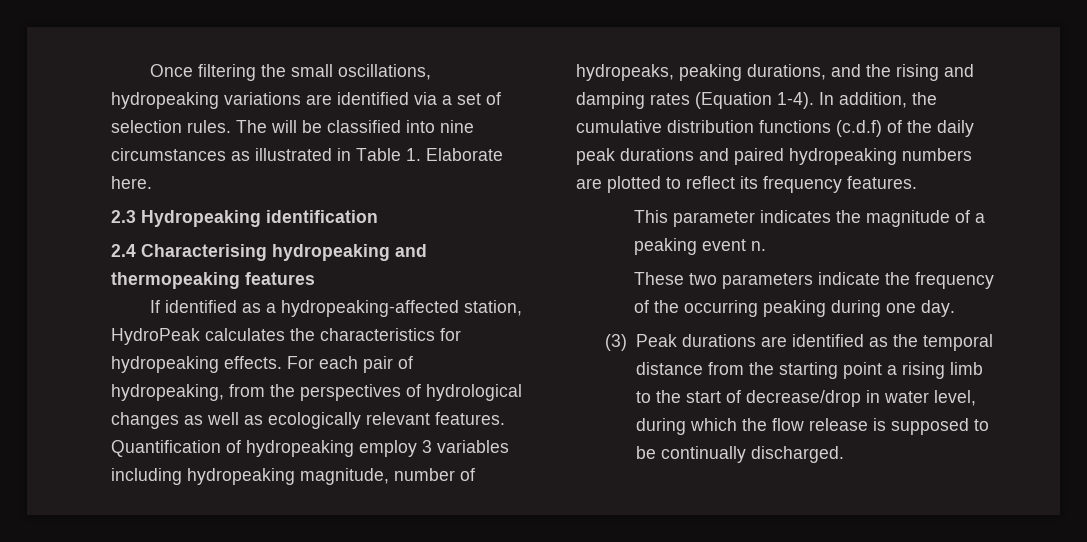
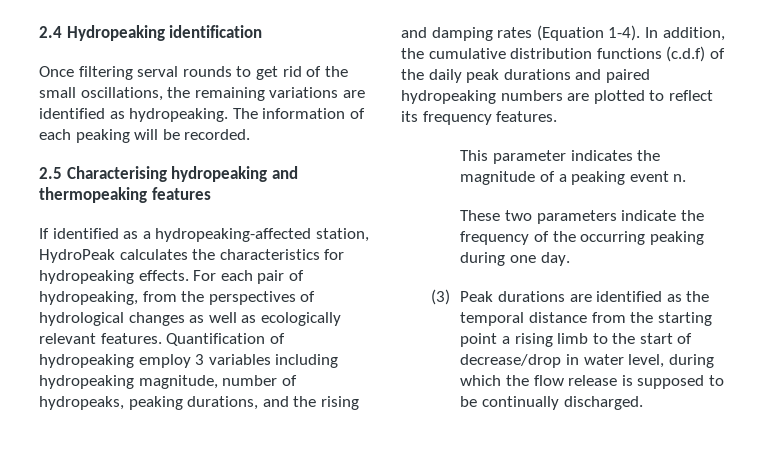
[150,64,257,81] Once filtering -> [39,25,263,41] [39,66,322,80] 2.4 Hydropeaking identification // Once filtering serval rounds to get rid of
[111,92,219,109] hydropeaking -> [167,87,265,101] the remaining
[414,92,501,105] [111,120,474,133] [111,148,503,161] [111,176,152,189] [111,210,378,227] [111,244,136,257] via a set of selection rules. The will be classified into nine circumstances as illustrated in Table 1. Elaborate here. // 2.3 Hydropeaking identification // 2.4 -> [109,108,365,122] [39,129,251,143] [39,167,62,179] as hydropeaking. The information of each peaking will be recorded. // 2.5

